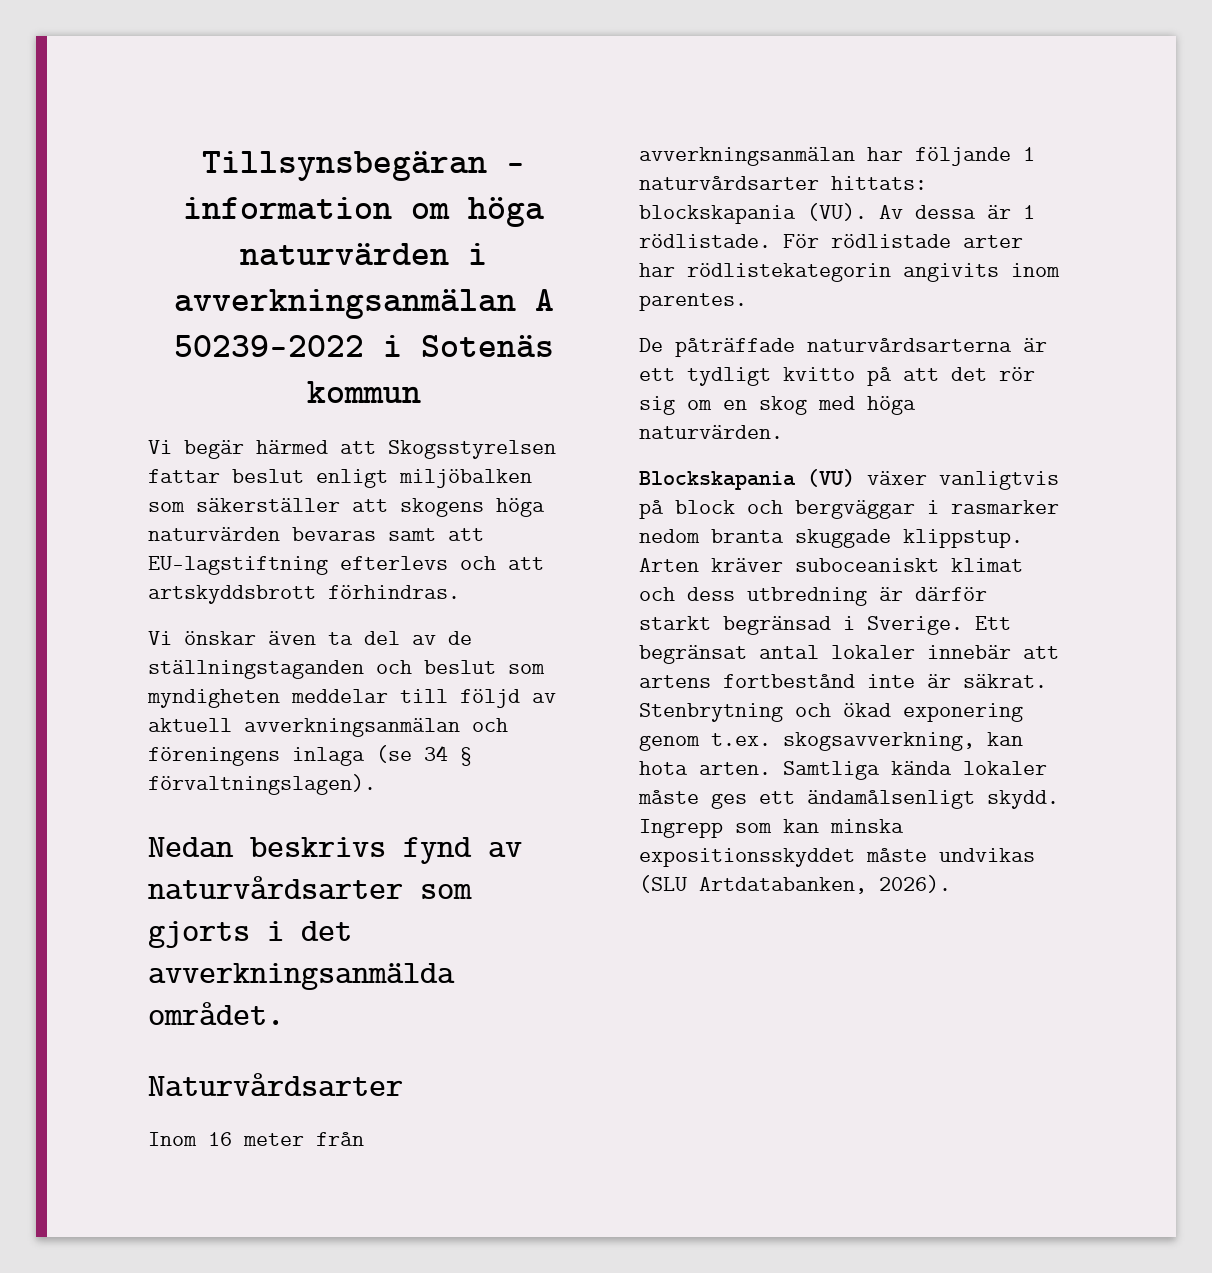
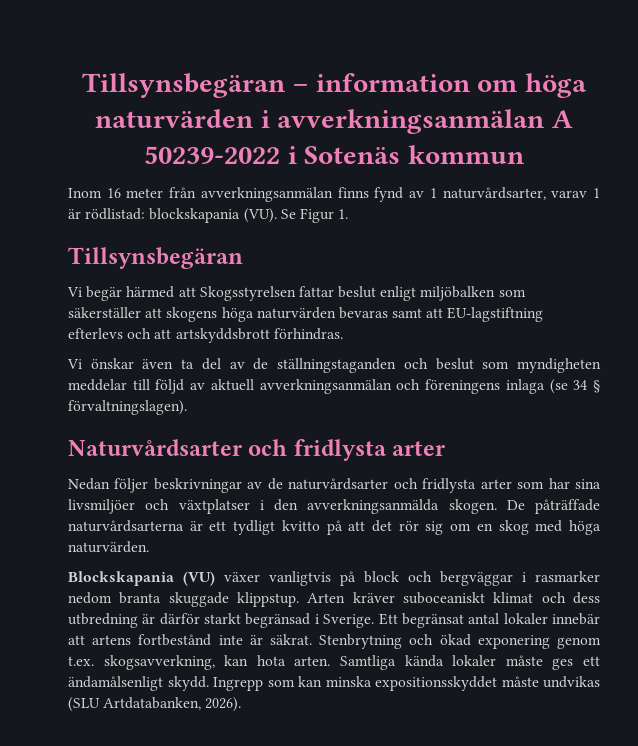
(421, 392) none -> [68,187,601,202] [68,208,349,223] [68,247,243,269] // Inom 16 meter från avverkningsanmälan finns fynd av 1 naturvårdsarter, varav 1 är rödlistad: blockskapania (VU). Se Figur 1. // Tillsynsbegäran
[148,837,522,864] [148,876,472,900] [148,921,352,948] [148,963,455,990] [148,1002,284,1026] [148,1073,403,1097] [148,1132,364,1146] [639,147,1035,166] [639,176,927,190] [639,203,1035,224] [639,234,1023,248] [639,263,1060,282] [639,293,747,311] Nedan beskrivs fynd av naturvårdsarter som gjorts i det avverkningsanmälda området. // Naturvårdsarter // Inom 16 meter från avverkningsanmälan har följande 1 naturvårdsarter hittats: blockskapania (VU). Av dessa är 1 rödlistade. För rödlistade arter har rödlistekategorin angivits inom parentes. // -> [68,439,446,461] [68,478,601,493] [68,499,497,514] Naturvårdsarter och fridlysta arter // Nedan följer beskrivningar av de naturvårdsarter och fridlysta arter som har sina livsmiljöer och växtplatser i den avverkningsanmälda skogen.

